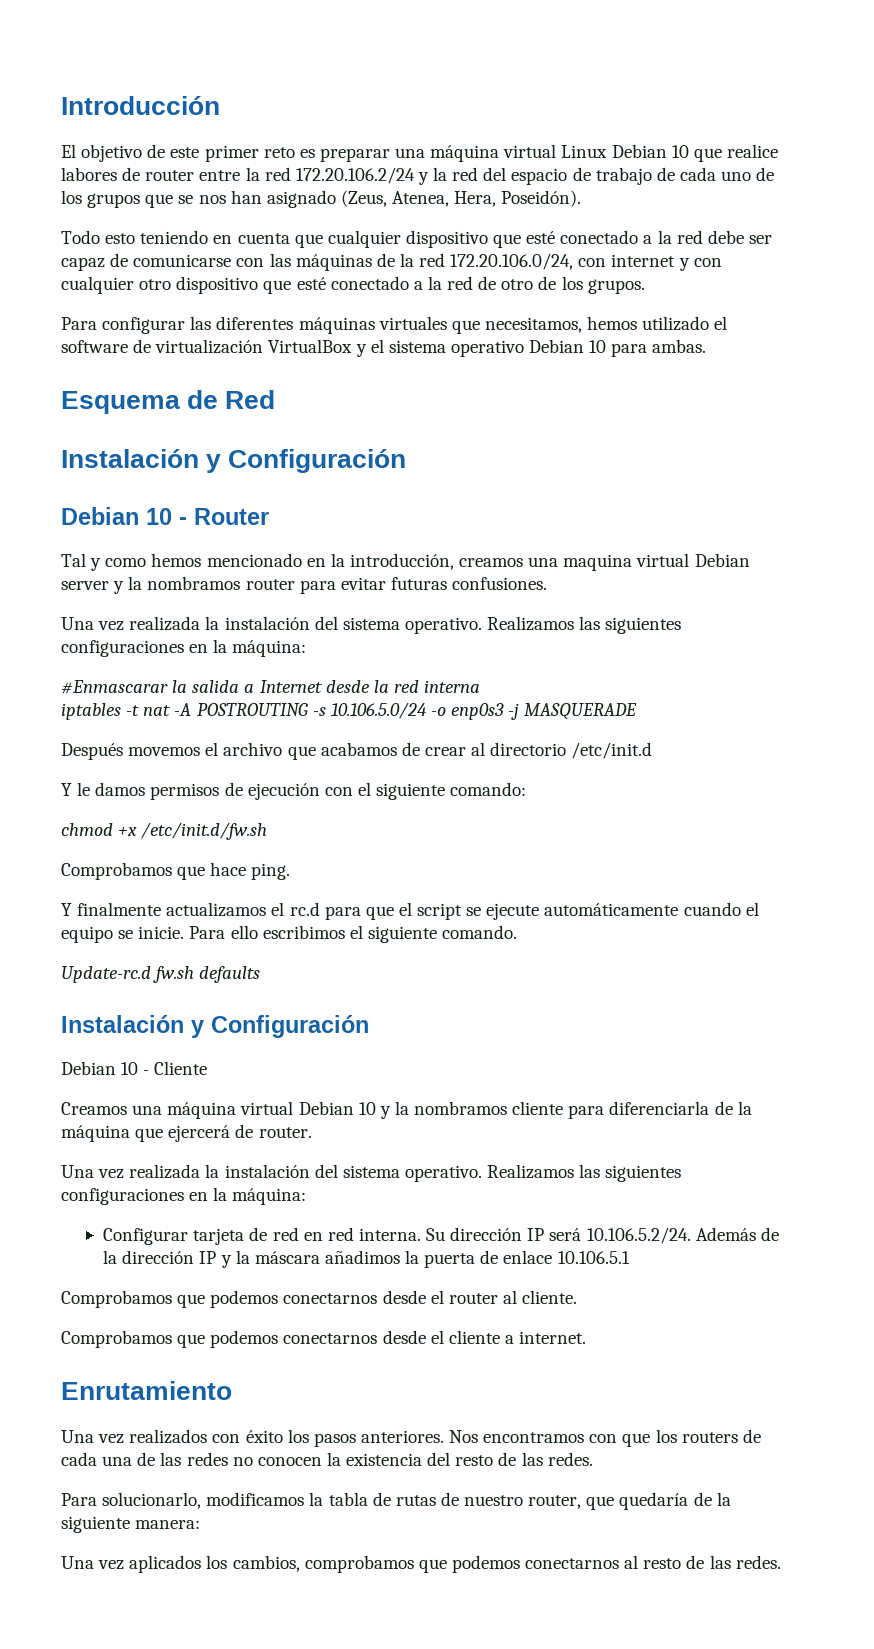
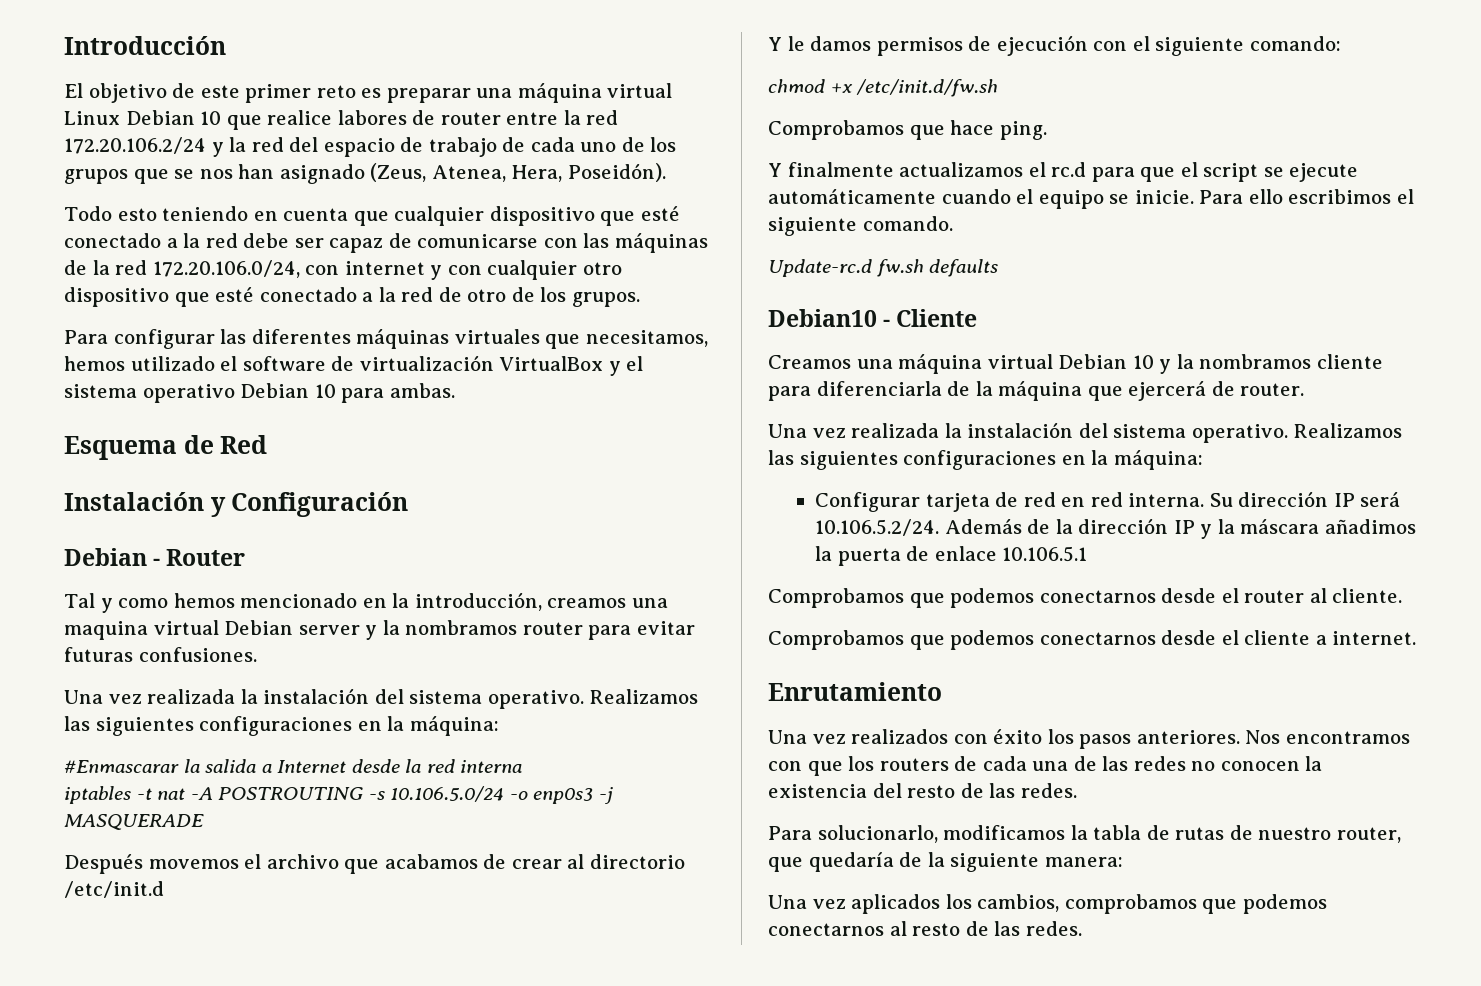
[146,508,172,525] 10 -> (147, 557) none
[61,1015,369,1038] [61,1061,139,1075] Instalación y Configuración // Debian 10 -> [768,309,877,327] Debian10

